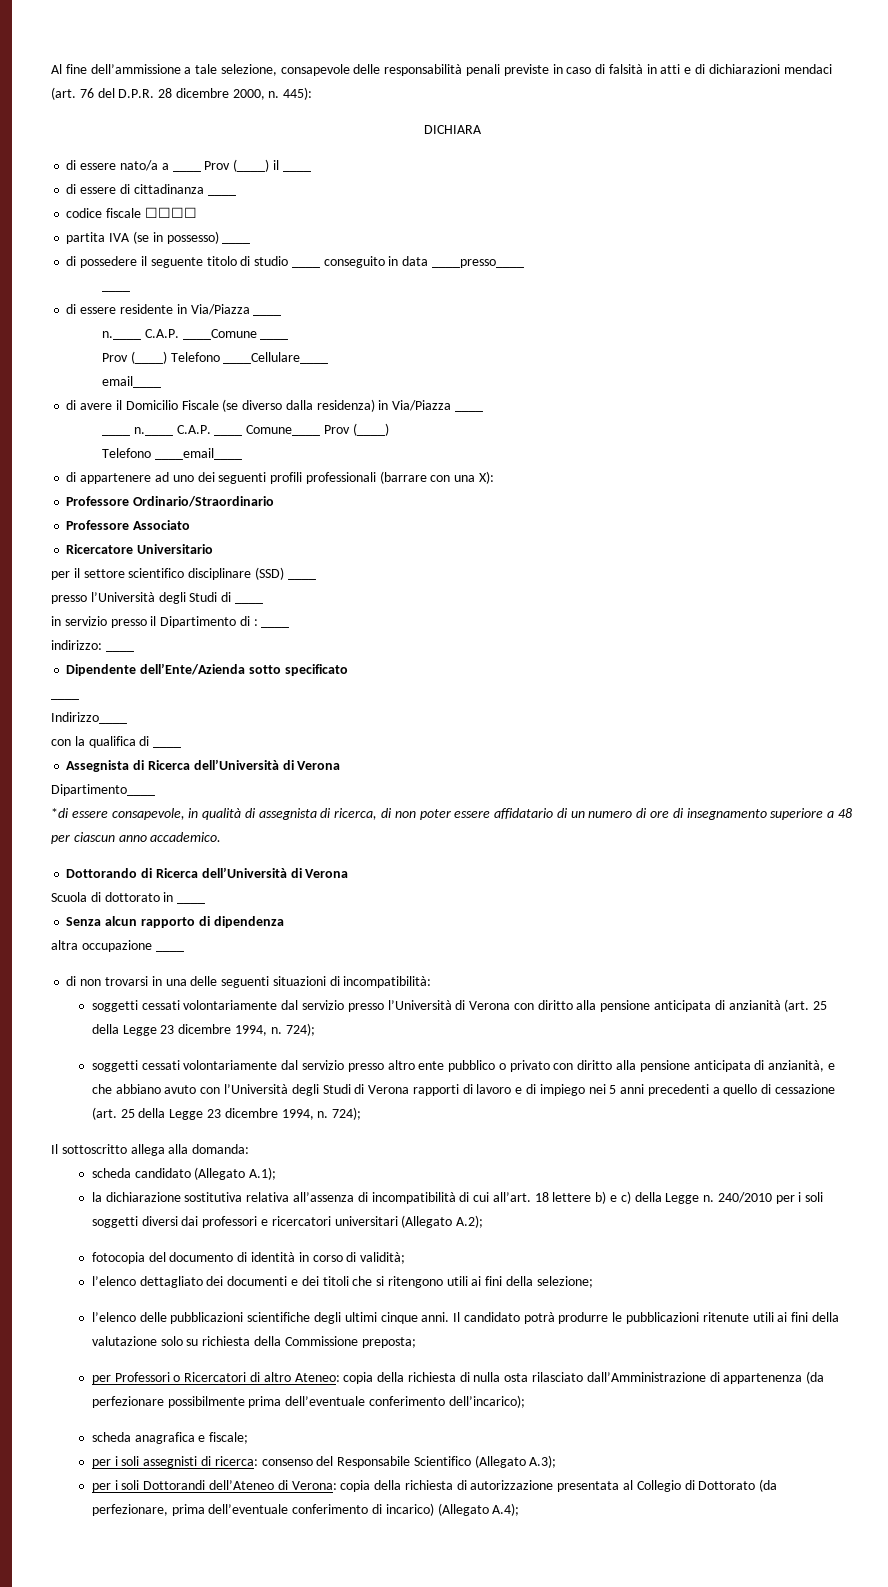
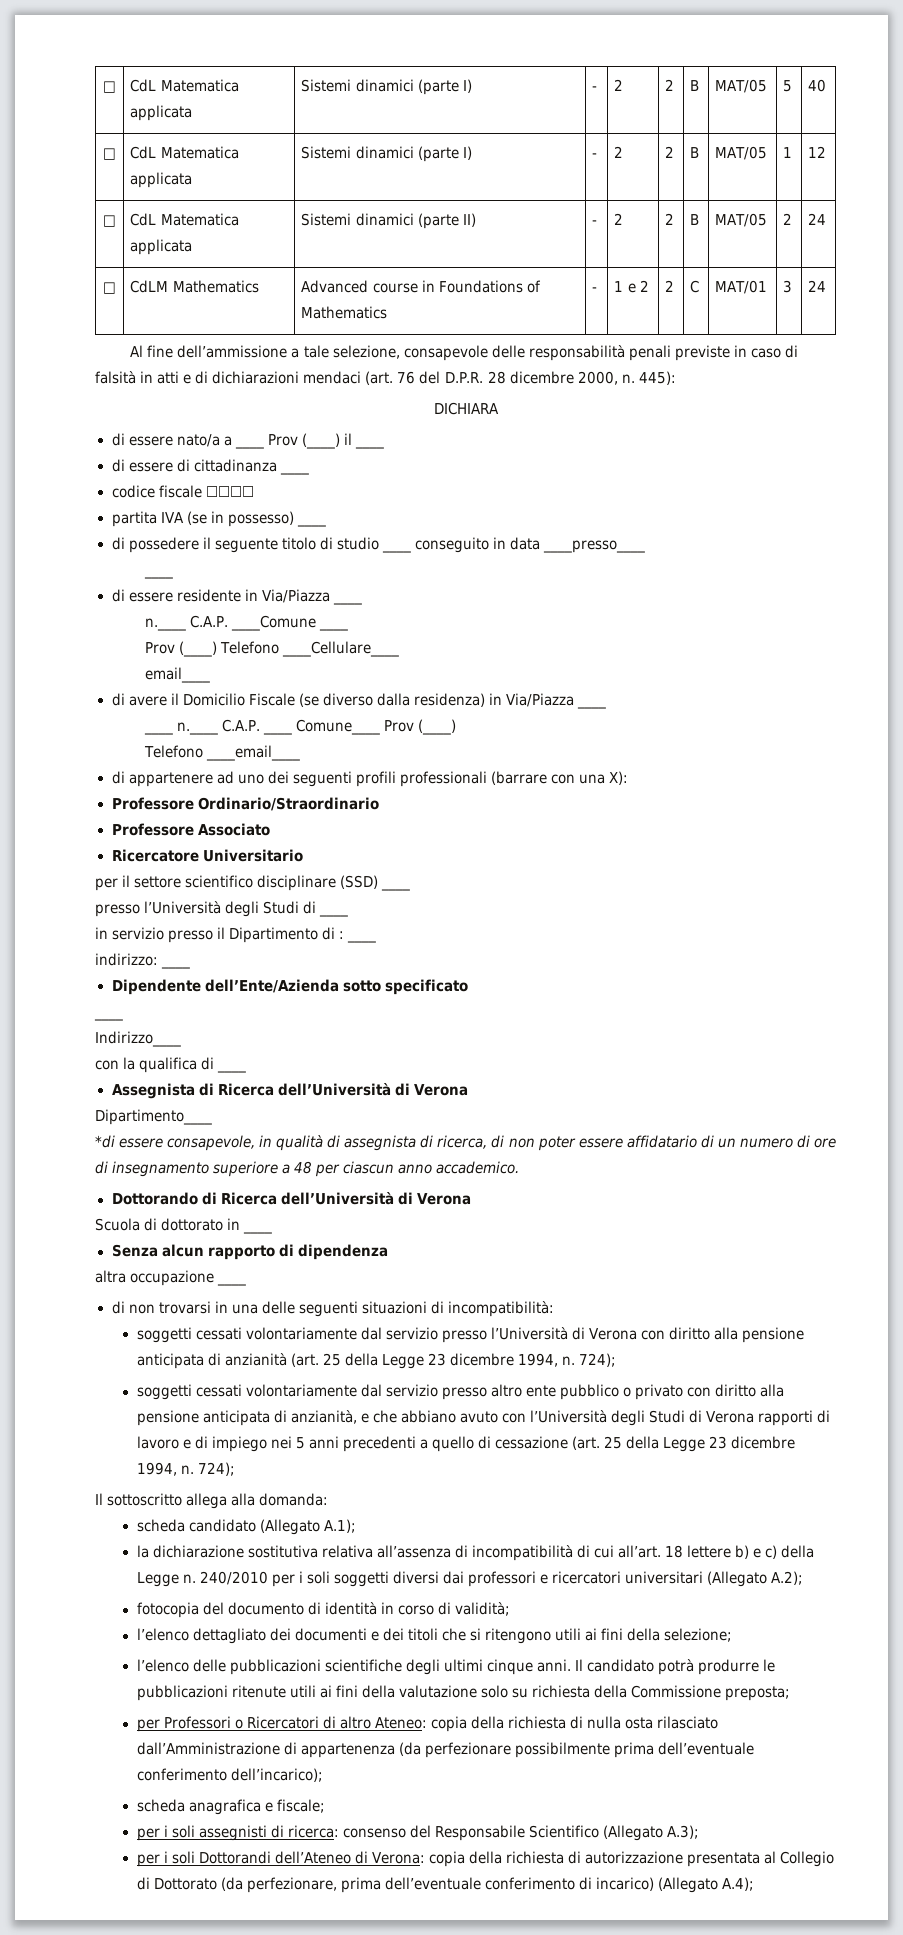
(51, 69) none -> [103,81,116,93] [130,79,239,92] [130,105,193,121] [301,79,472,95] [592,86,598,91] [614,79,624,91] [665,79,675,91] [690,80,700,91] [715,79,768,93] [783,80,793,92] [808,79,827,92] [103,148,116,160] [130,146,239,159] [130,172,193,188] [301,146,472,162] [592,153,598,158] [614,146,624,158] [665,146,675,158] [690,147,700,158] [715,146,768,160] [783,147,793,158] [808,146,827,158] [103,215,116,227] [130,213,239,226] [130,239,193,255] [301,213,476,229] [592,220,598,225] [614,213,624,225] [665,213,675,225] [690,214,700,225] [715,213,768,227] [783,213,793,225] [808,213,827,225] [103,282,116,294] [130,280,259,293] [301,280,541,293] [301,306,388,319] [592,287,598,292] [614,280,649,293] [665,280,675,292] [690,280,700,293] [715,280,768,294] [783,280,793,293] [808,280,827,292] □ | CdL Matematica applicata | Sistemi dinamici (parte I) | - | 2 | 2 | B | MAT/05 | 5 | 40 // □ | CdL Matematica applicata | Sistemi dinamici (parte I) | - | 2 | 2 | B | MAT/05 | 1 | 12 // □ | CdL Matematica applicata | Sistemi dinamici (parte II) | - | 2 | 2 | B | MAT/05 | 2 | 24 // □ | CdLM Mathematics | Advanced course in Foundations of Mathematics | - | 1 e 2 | 2 | C | MAT/01 | 3 | 24 //

